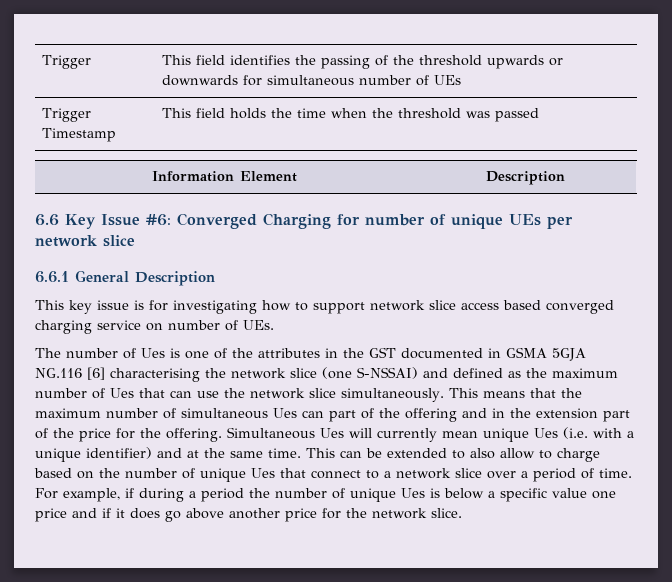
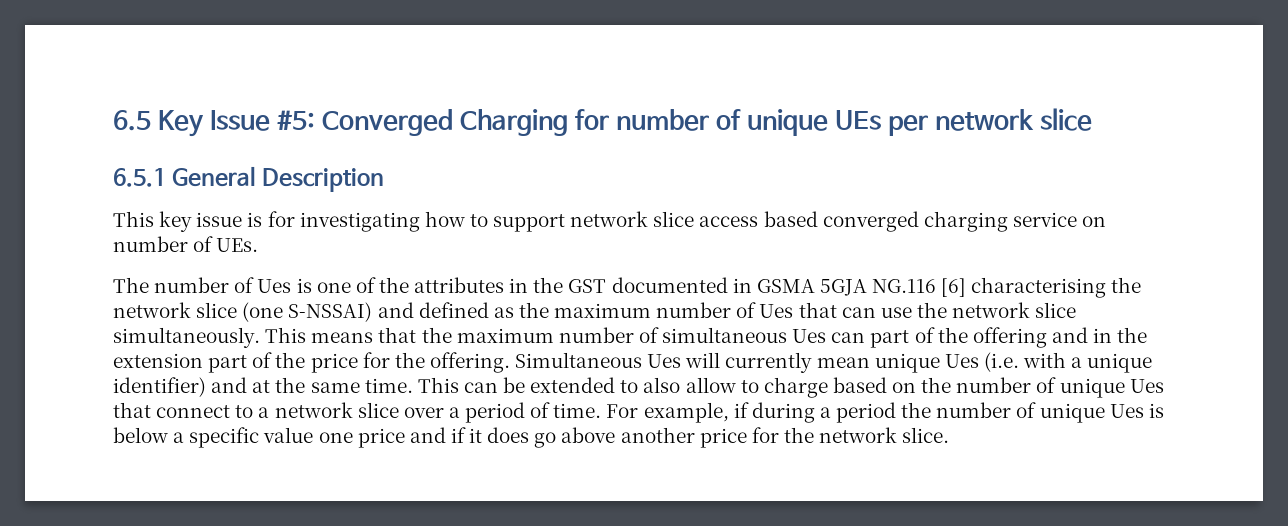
[41,55,91,69] [161,55,563,69] [161,75,461,86] [41,108,91,122] [41,128,116,142] [161,108,539,122] [152,171,297,182] [485,171,565,185] [35,214,59,226] Trigger | This field identifies the passing of the threshold upwards or downwards for simultaneous number of UEs // Trigger Timestamp | This field holds the time when the threshold was passed // Information Element | Description // 6.6 -> [113,110,151,131] 6.5
[146,214,171,226] #6: -> [277,110,316,130] #5:
[35,271,69,283] 6.6.1 -> [113,168,166,187] 6.5.1

